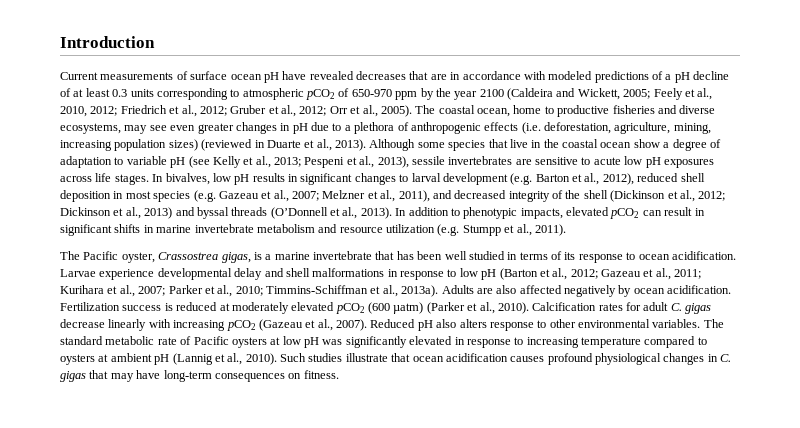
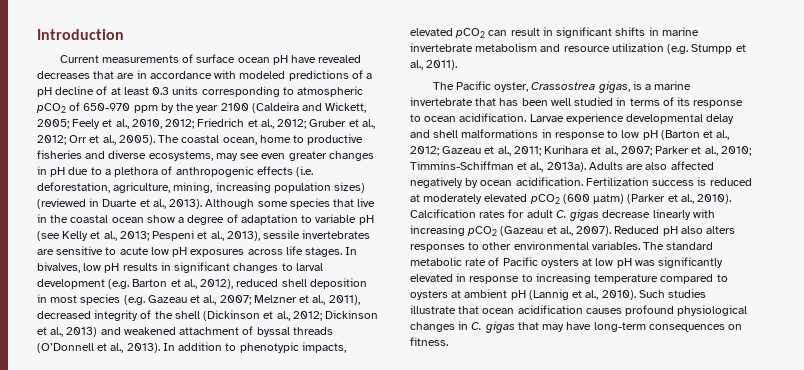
[432,190,452,199] and -> (360, 300) none
(195, 211) none -> [123,326,254,335] weakened attachment of
[489,322,534,331] response -> [410,244,465,252] responses

